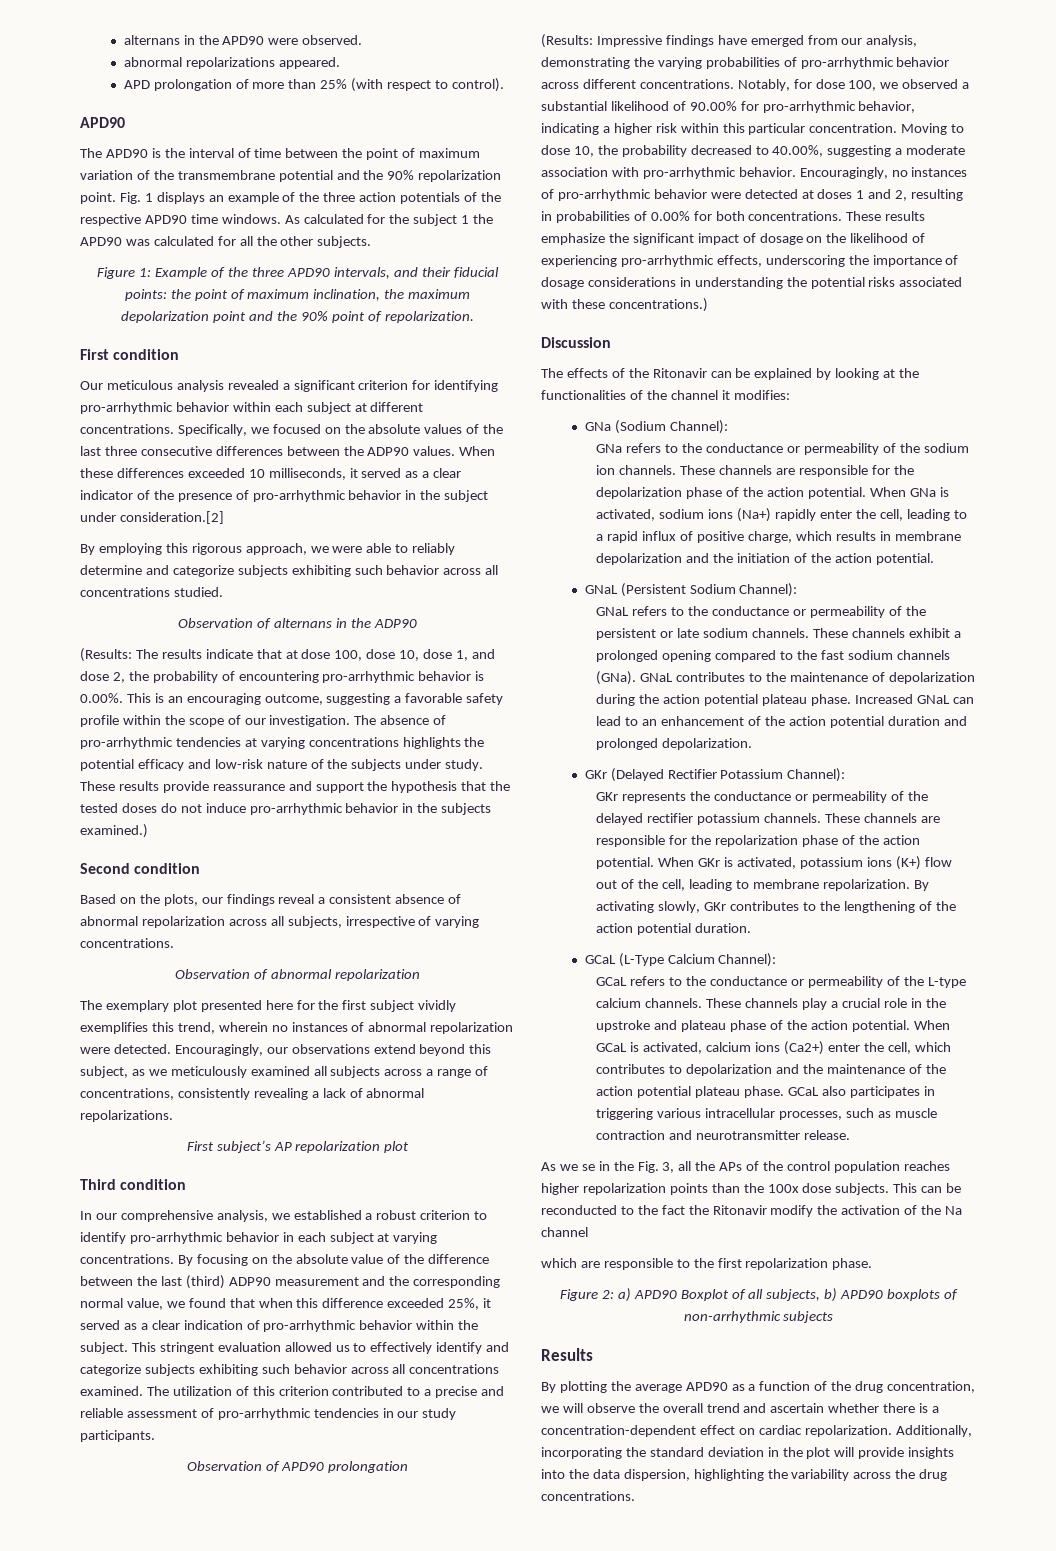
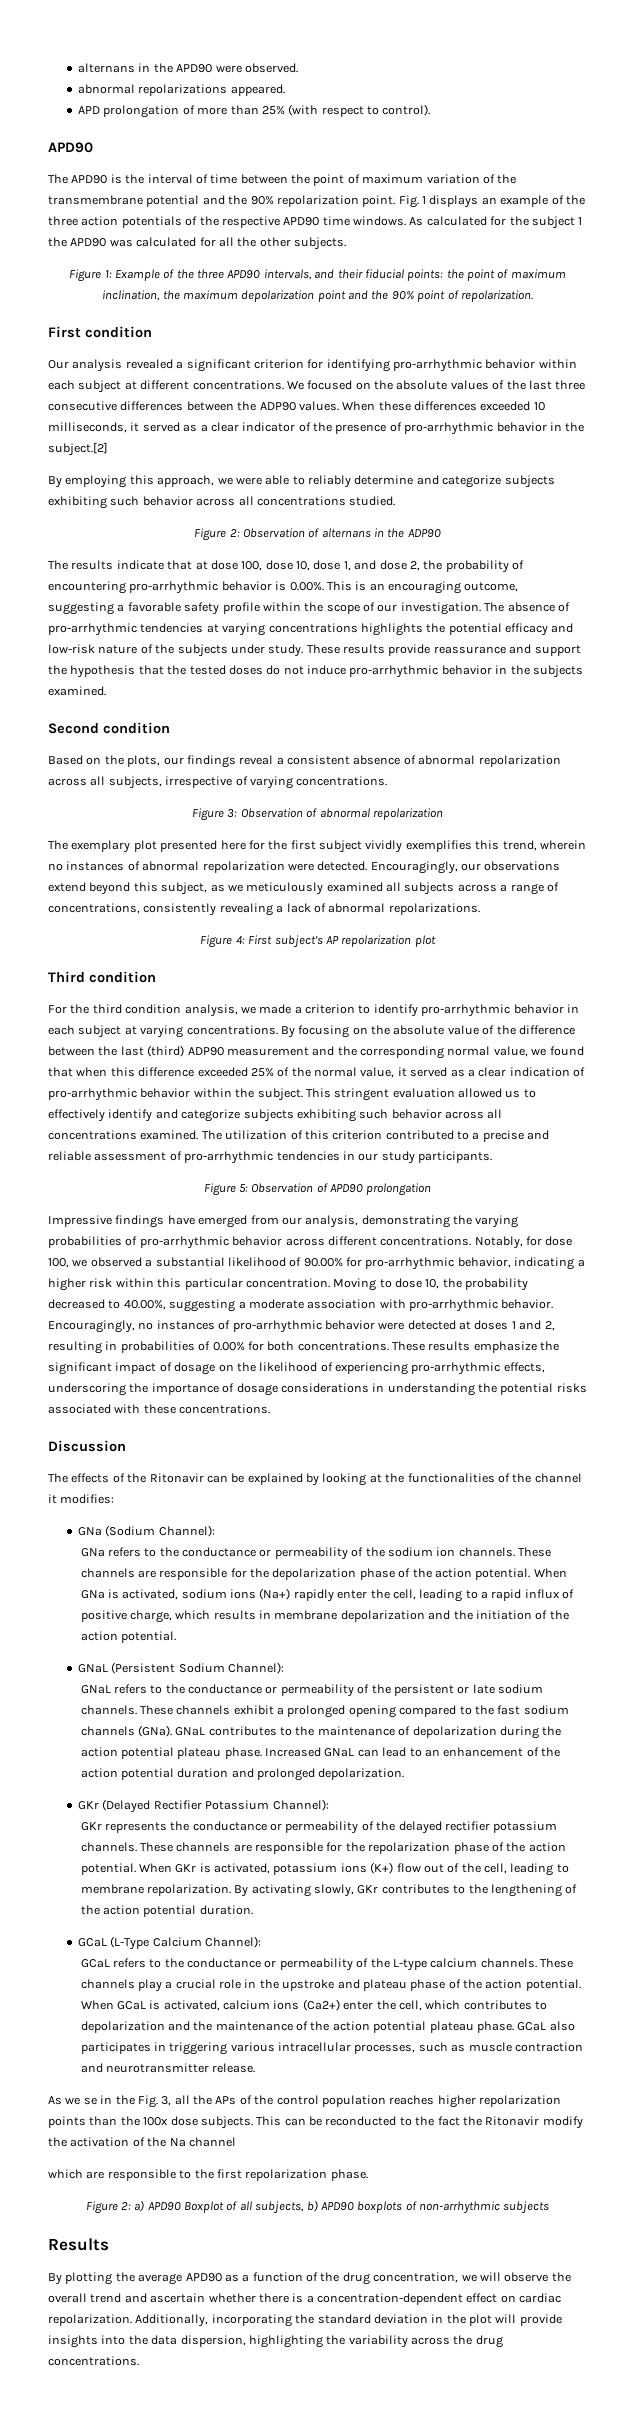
[106,380,173,390] meticulous -> (69, 364) none
[177,424,269,436] Specifically, we -> [286,381,304,390] We
[444,490,489,502] [80,511,224,524] subject under consideration.[2] -> [48,442,108,456] subject.[2]
[191,543,242,555] rigorous -> (154, 480) none
(223, 592) none -> [194,528,240,541] Figure 2:
[80,648,132,662] (Results: -> (441, 533) none
[80,824,148,838] examined.) -> [48,686,106,696] examined.
(174, 943) none -> [192,808,238,821] Figure 3:
(173, 1116) none -> [200,935,245,948] Figure 4:
[80,1210,417,1222] In our comprehensive analysis, we established a robust -> [48,1004,302,1017] For the third condition analysis, we made a
[448,1298,480,1310] 25%, -> [250,1067,395,1078] 25% of the normal value,
(155, 1436) none -> [203,1183,248,1196] Figure 5:
[541,34,593,48] (Results: -> (432, 1189) none
[608,298,708,312] concentrations.) -> [179,1404,271,1414] concentrations.

